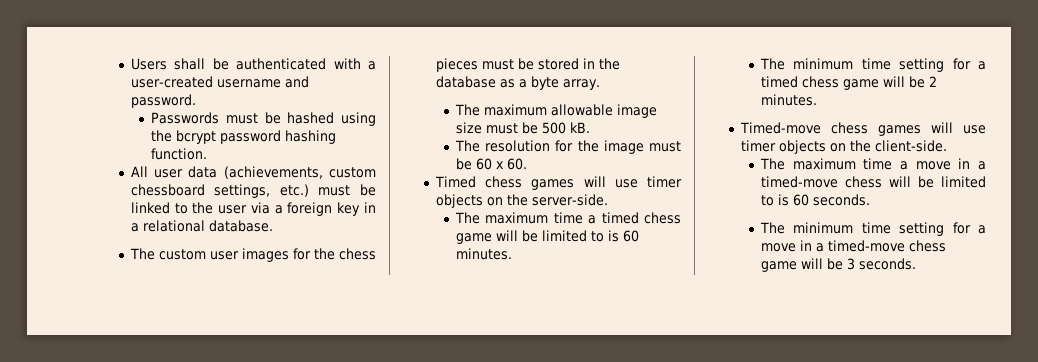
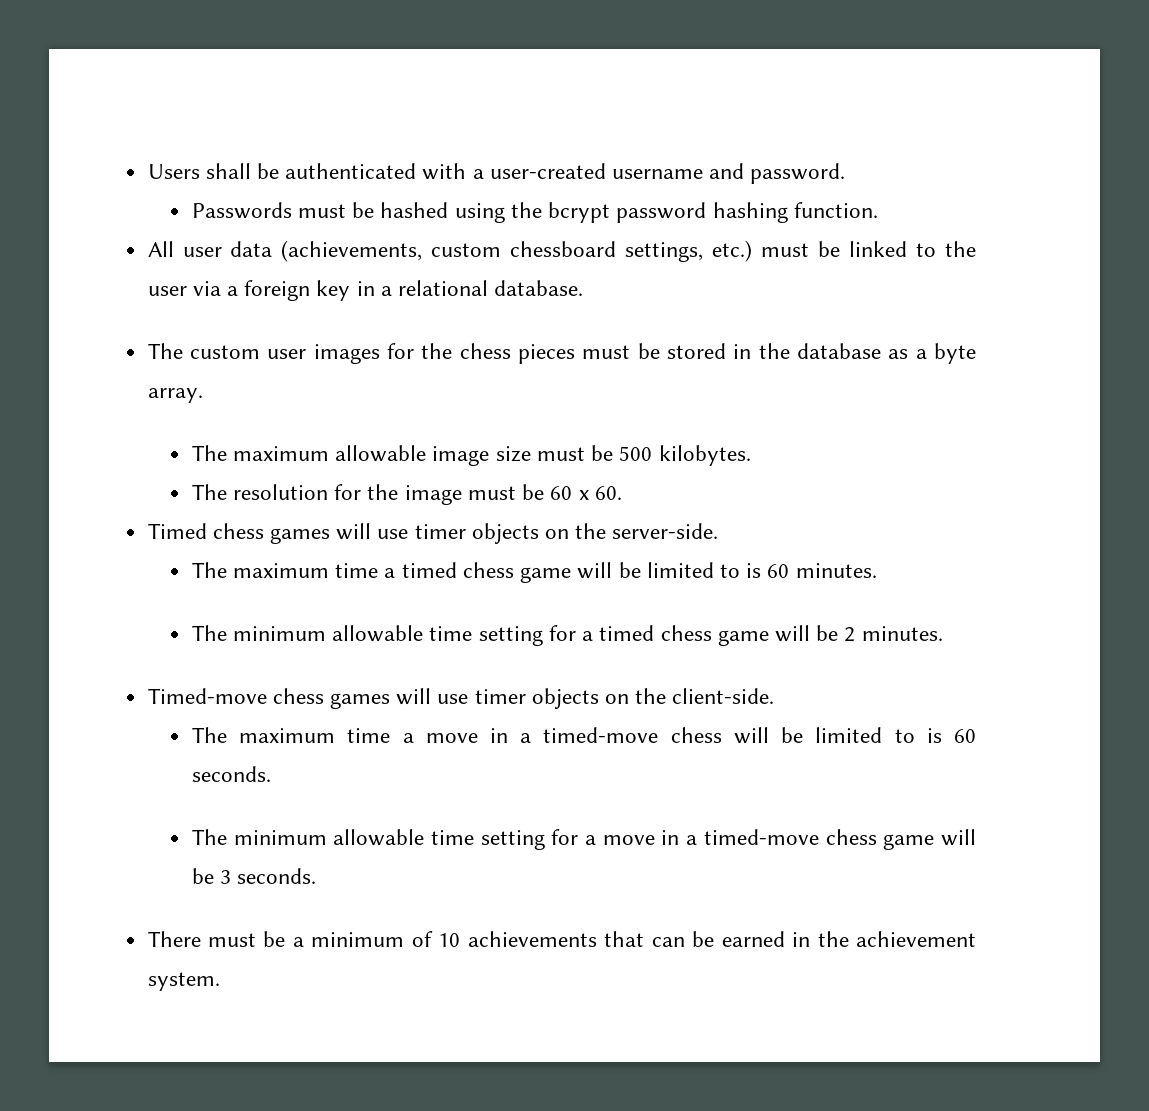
[570,122,591,133] kB. -> [658,445,751,466] kilobytes.
(854, 64) none -> [332,625,424,642] allowable
(854, 228) none -> [333,829,425,846] allowable
(917, 264) none -> [147,931,976,947] [147,972,220,991] // There must be a minimum of 10 achievements that can be earned in the achievement system.

